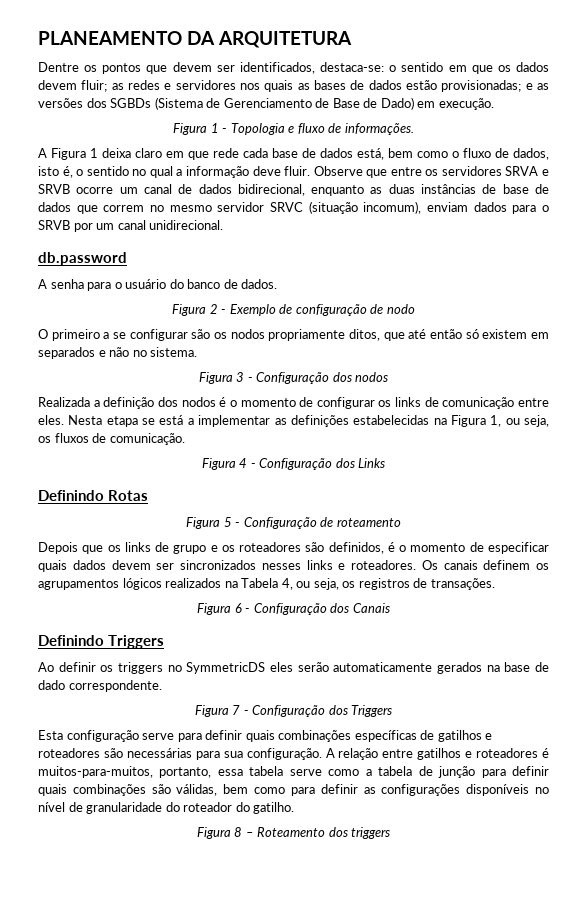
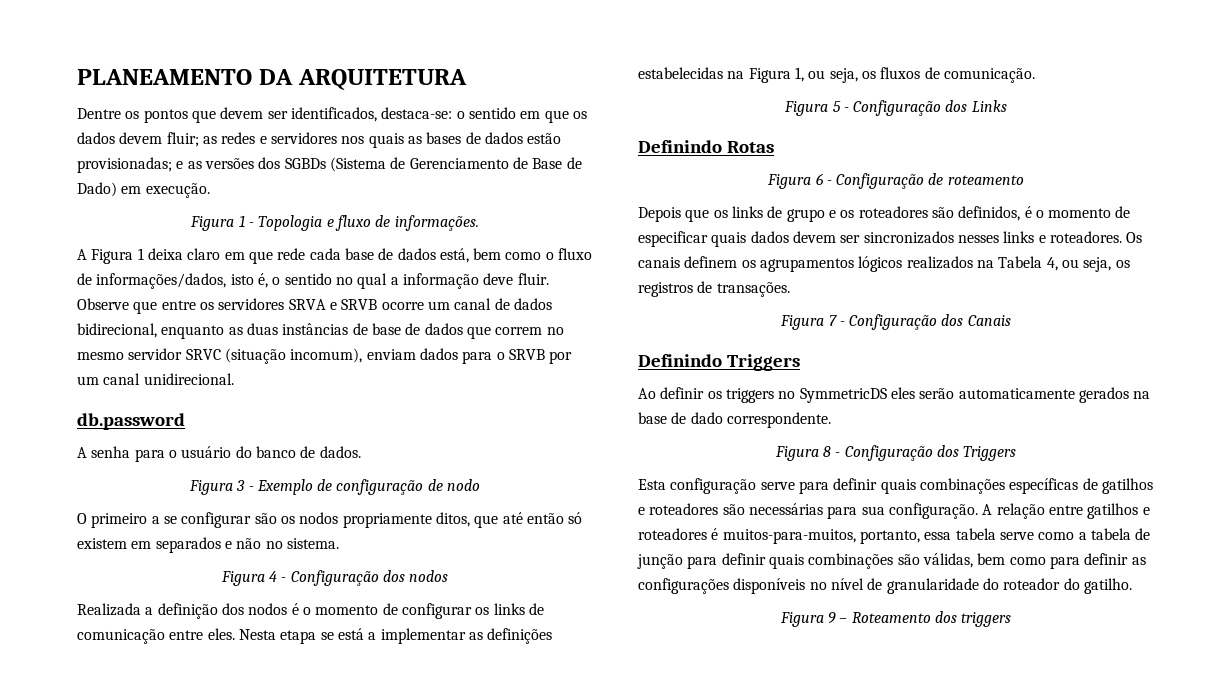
[513,148,549,160] dados, -> [96,273,227,289] informações/dados,
[209,304,218,314] 2 -> [236,480,246,491] 3
[236,372,245,382] 3 -> [269,571,278,582] 4
[239,458,248,468] 4 -> [832,101,841,112] 5
[223,517,232,527] 5 -> [815,173,824,185] 6
[234,603,242,613] 6 -> [828,315,837,326] 7
[232,705,241,715] 7 -> [823,446,832,457] 8
[234,827,243,837] 8 -> [828,612,837,624] 9

